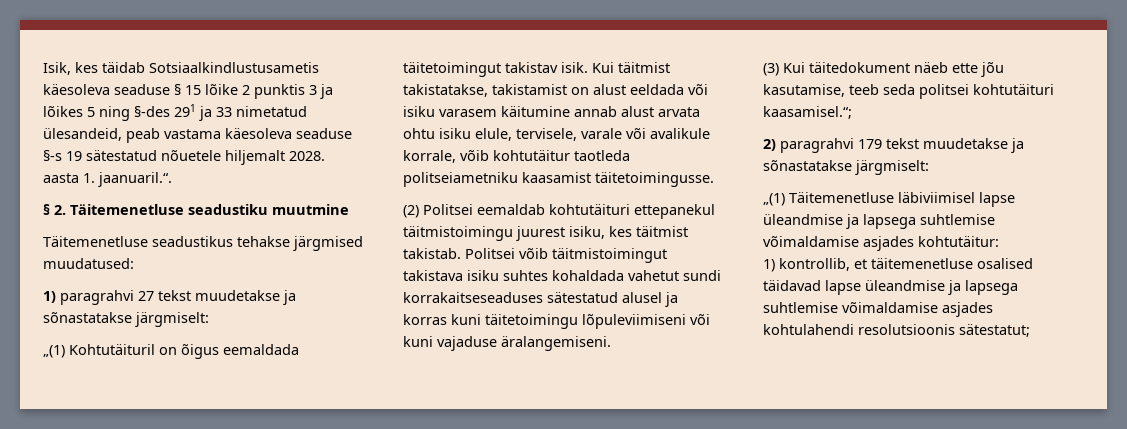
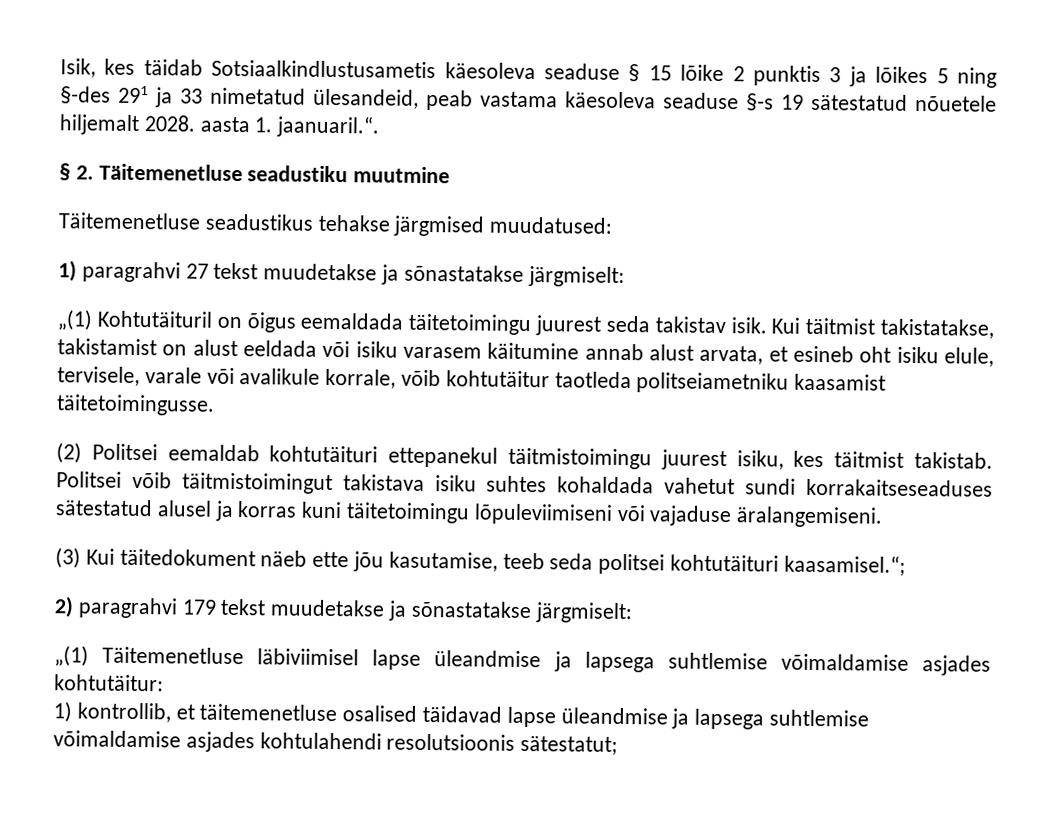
[403,62,501,77] täitetoimingut -> [408,313,650,336] täitetoimingu juurest seda
[658,107,700,117] [403,128,435,139] arvata ohtu -> [699,345,892,365] arvata, et esineb oht
[403,336,433,347] kuni -> (646, 513) none

